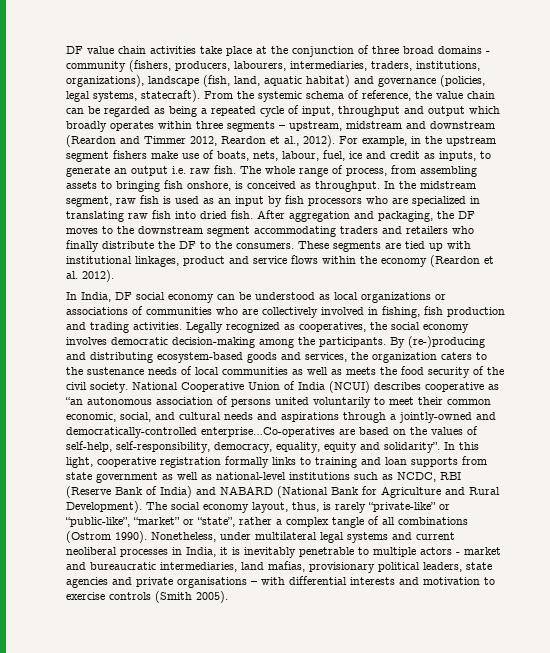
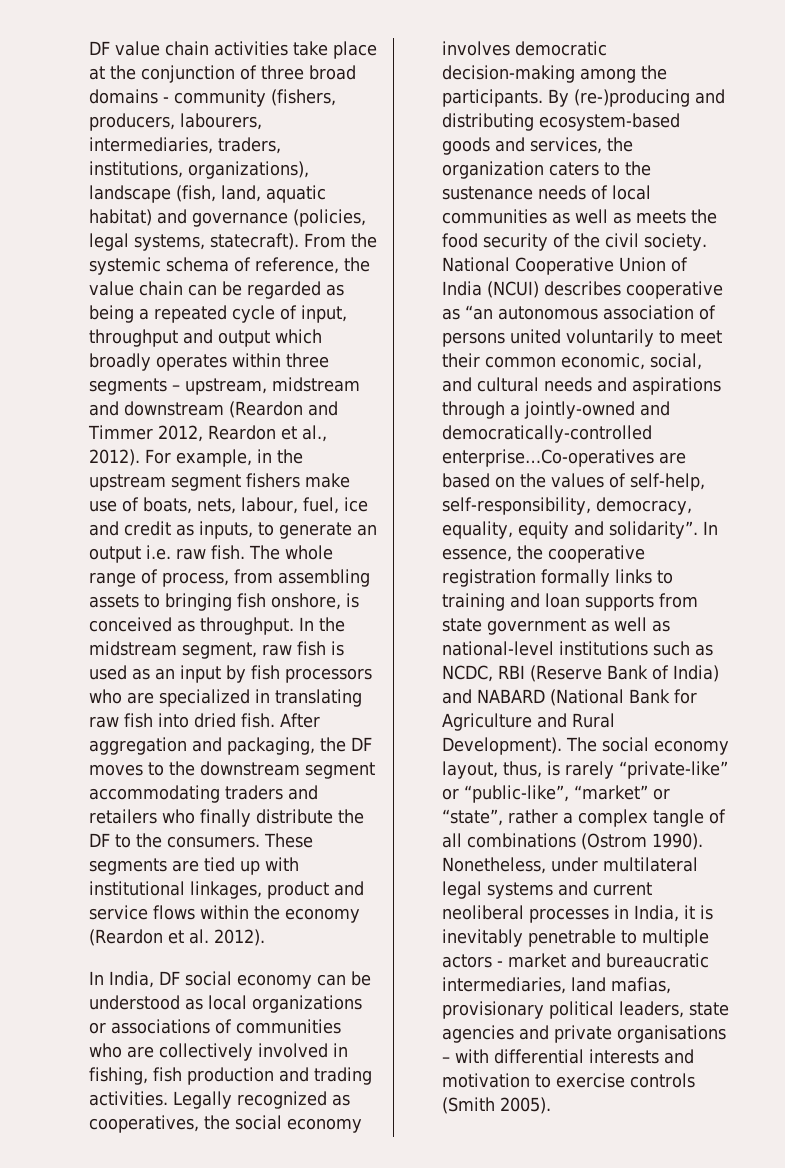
[458,442,479,450] [65,457,93,468] this light, -> [442,545,544,562] essence, the

